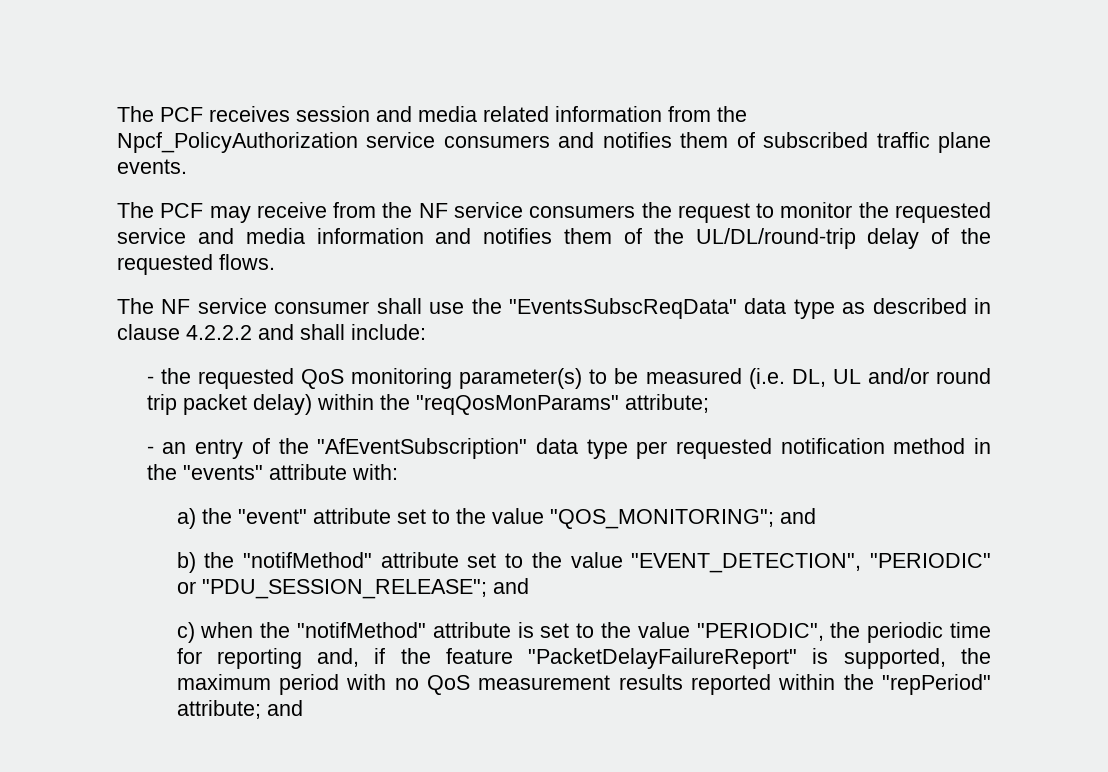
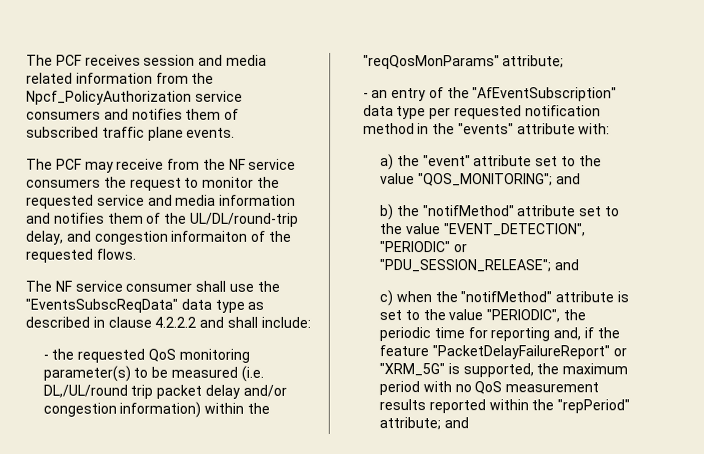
[867,228,920,249] delay -> [25,230,248,245] delay, and congestion informaiton
[791,368,992,387] [146,394,312,415] DL, UL and/or round trip packet delay) -> [42,384,287,399] [42,401,202,418] DL,/UL/round trip packet delay and/or congestion information)
(798, 658) none -> [612,347,627,357] [379,363,446,377] or "XRM_5G"

